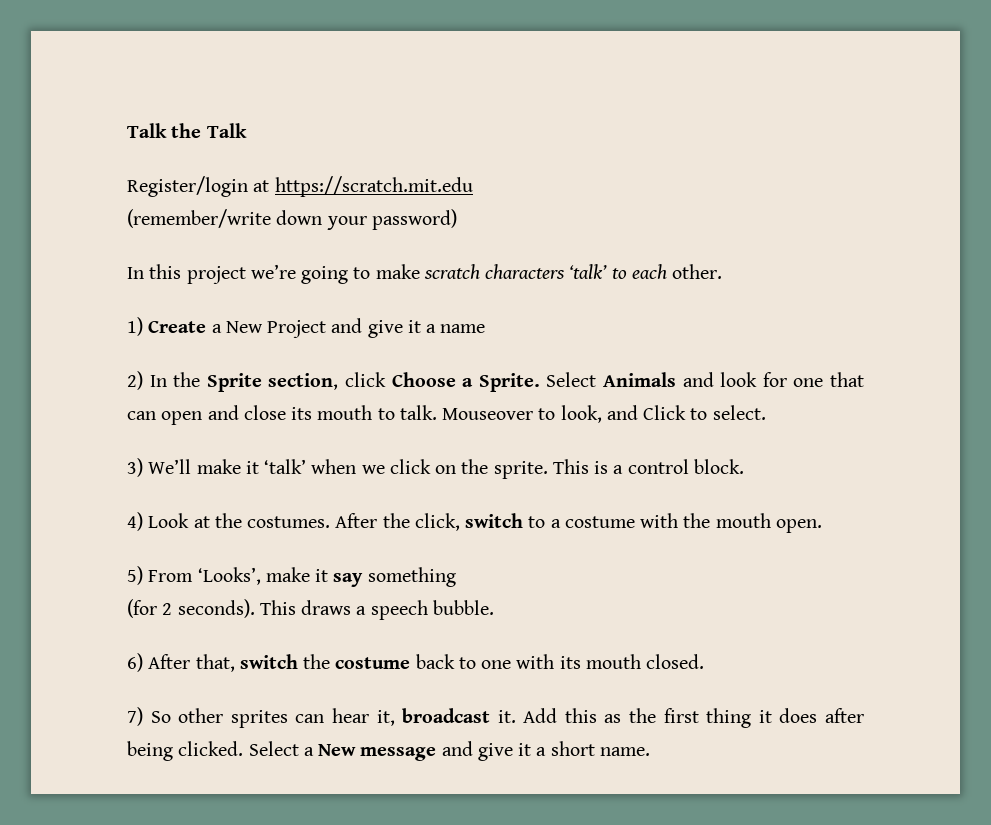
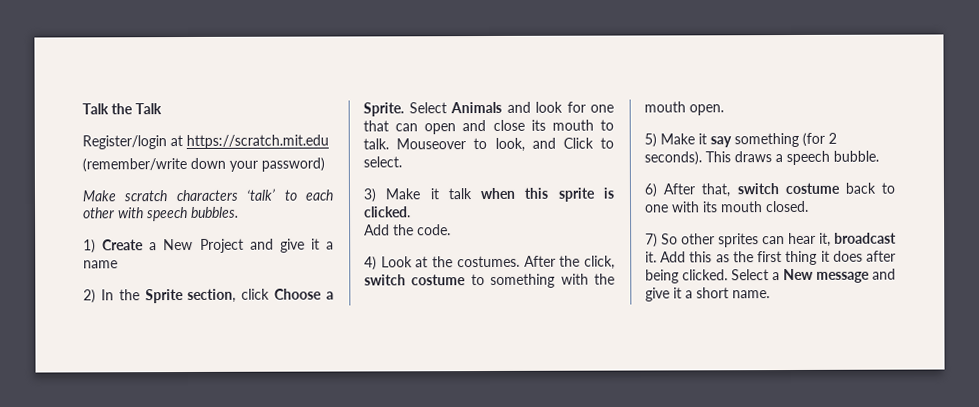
[127,264,420,284] In this project we’re going to make -> [82,190,116,202] Make
[672,264,723,279] other. -> [83,206,239,222] other with speech bubbles.
[148,459,744,479] We’ll make it ‘talk’ when we click on the sprite. This is a control block. -> [385,187,614,202] [364,206,411,218] [364,224,451,236] Make it talk when this sprite is clicked. // Add the code.
[528,516,635,528] to a costume -> [411,273,556,288] costume to something
[148,567,310,585] From ‘Looks’, make -> [660,133,695,145] Make
(456, 577) // -> (799, 140) none
[303,654,331,669] the -> (779, 189) none

